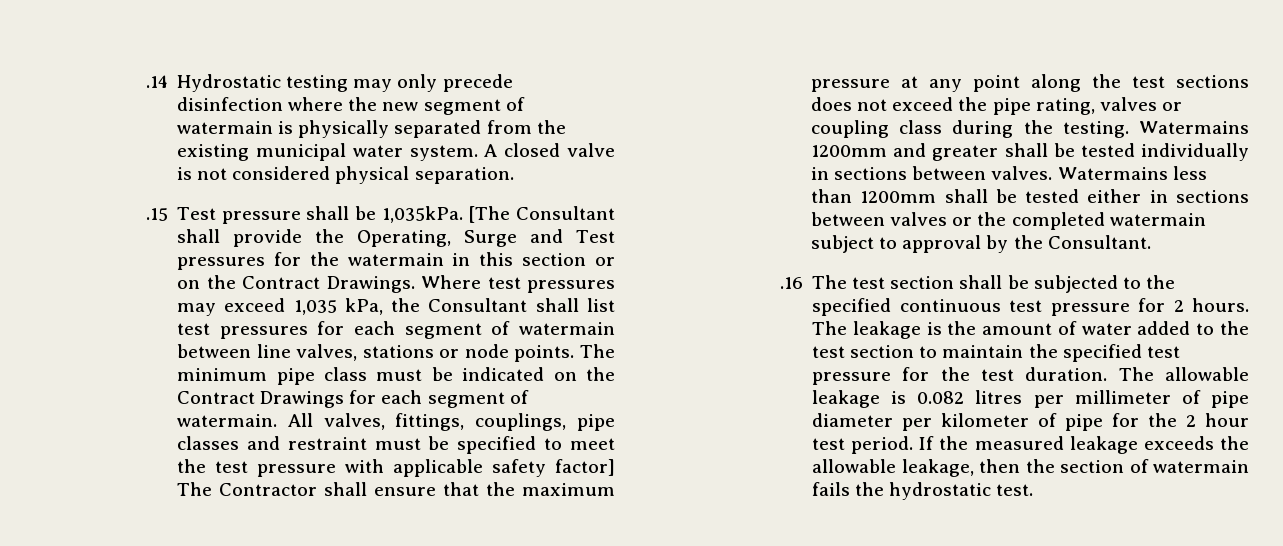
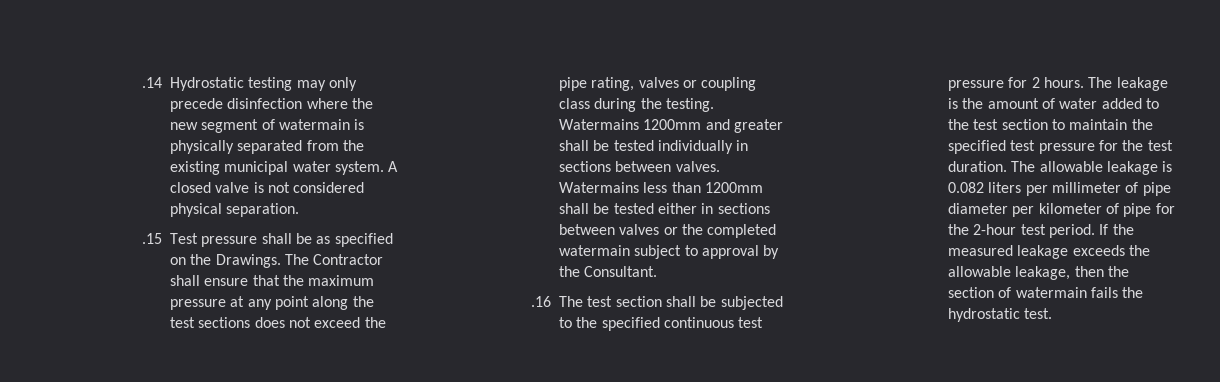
[381,206,615,223] [177,229,616,247] [177,252,616,270] [177,275,615,293] [177,298,615,316] [177,321,616,339] [177,344,616,362] [177,367,615,385] [177,390,529,408] [177,413,615,431] [177,436,616,454] [177,459,615,477] 1,035kPa. [The Consultant shall provide the Operating, Surge and Test pressures for the watermain in this section or on the Contract Drawings. Where test pressures may exceed 1,035 kPa, the Consultant shall list test pressures for each segment of watermain between line valves, stations or node points. The minimum pipe class must be indicated on the Contract Drawings for each segment of watermain. All valves, fittings, couplings, pipe classes and restraint must be specified to meet the test pressure with applicable safety factor] -> [316,233,393,247] [169,254,281,268] as specified on the Drawings.
[975,390,1023,404] litres -> [988,182,1022,193] liters
[1186,413,1249,427] 2 hour -> [973,224,1017,235] 2-hour

